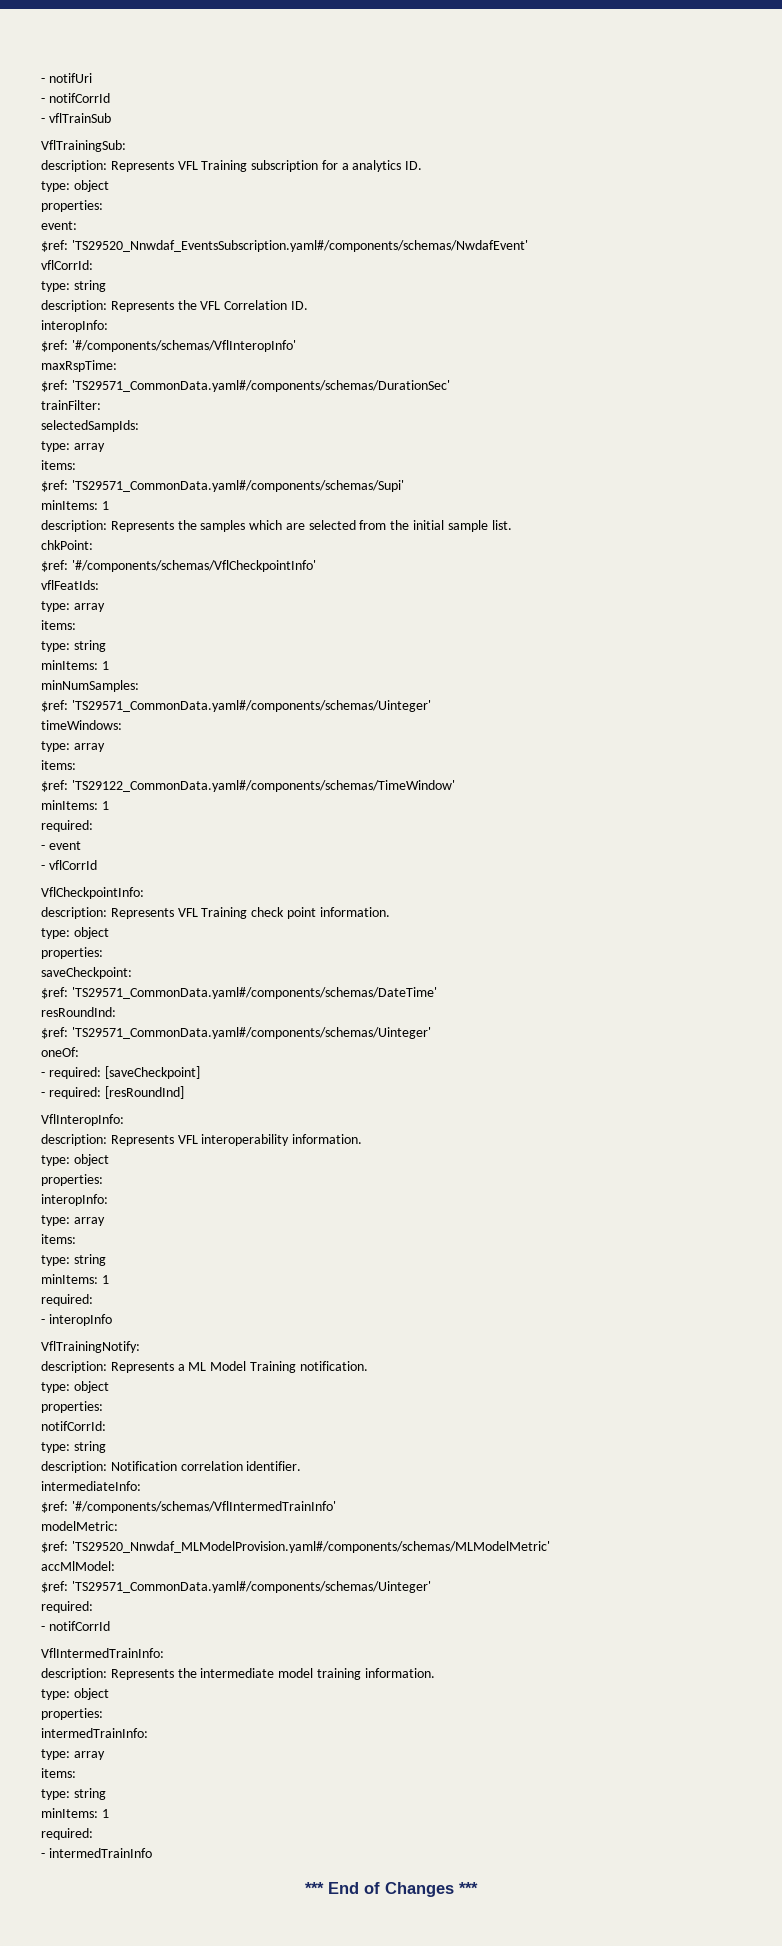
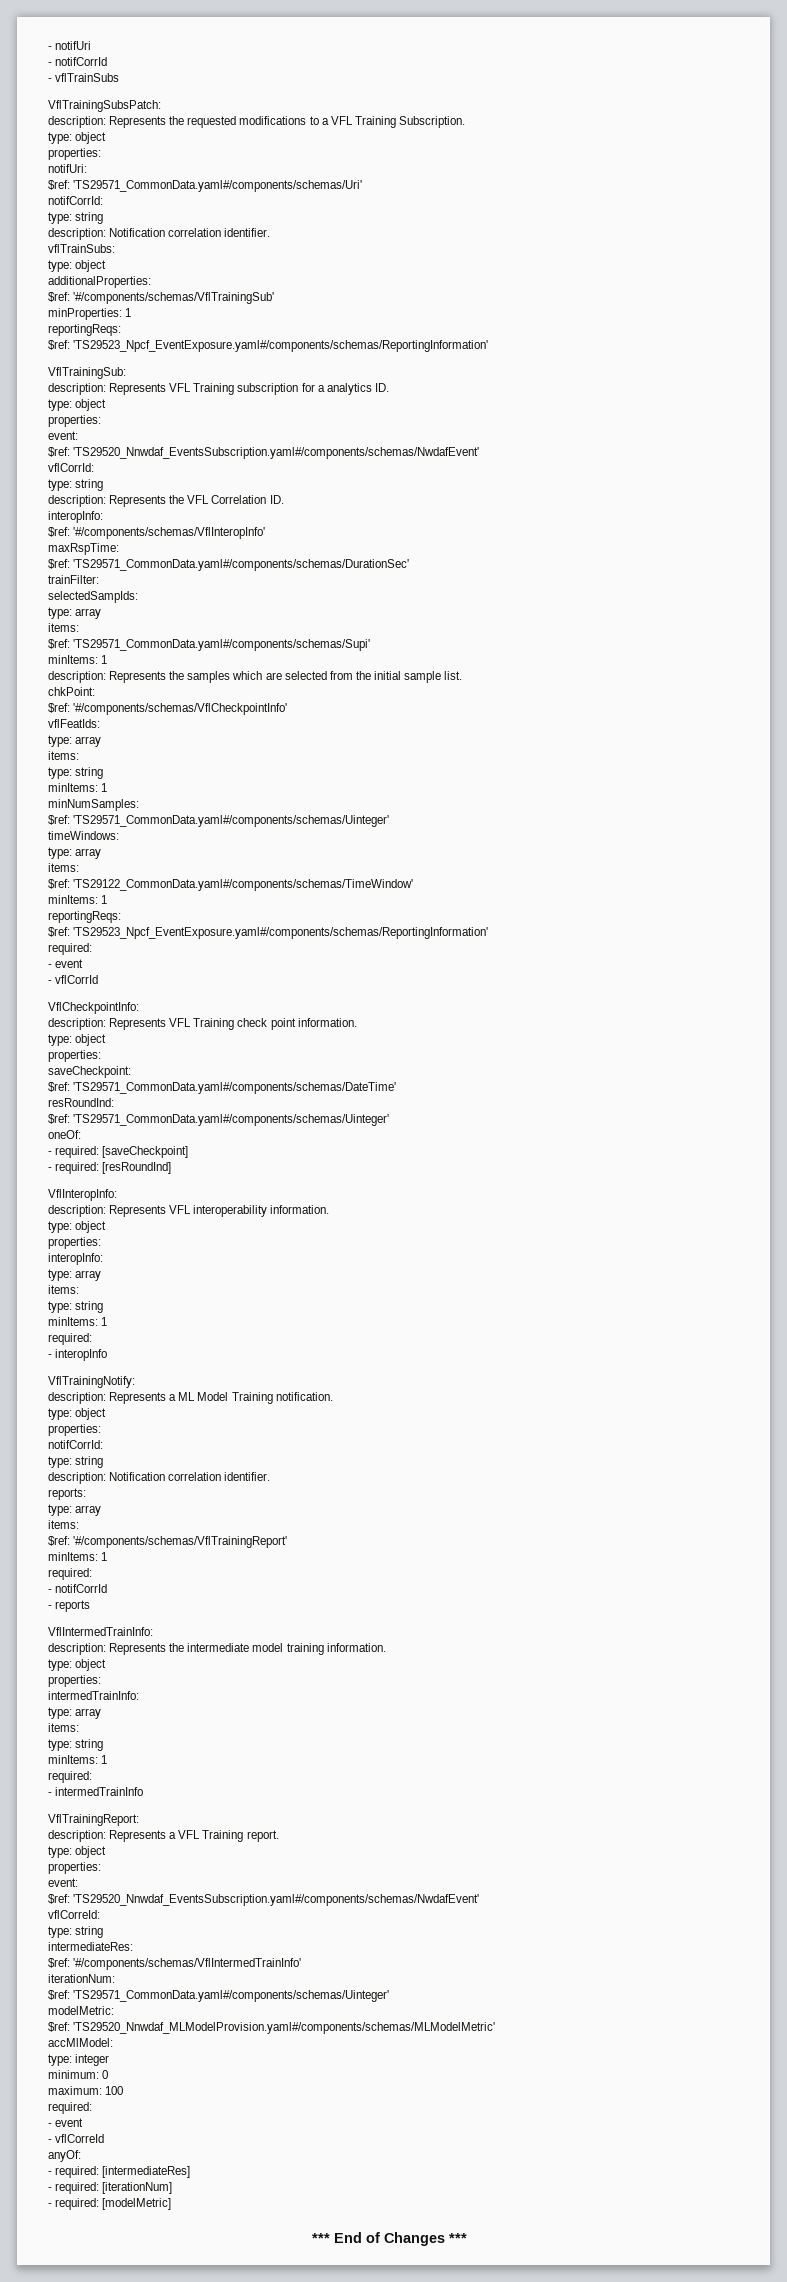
[48,113,111,123] vflTrainSub -> [55,73,120,82] [48,100,161,112] [48,116,465,128] [48,132,107,144] [48,148,101,160] [48,164,87,173] [48,180,363,192] [48,196,103,205] [48,212,104,224] [48,228,271,240] [48,244,115,253] [48,260,107,272] [48,276,151,288] [48,292,275,304] [48,308,132,320] [48,324,121,336] [48,340,489,352] vflTrainSubs // VflTrainingSubsPatch: // description: Represents the requested modifications to a VFL Training Subscription. // type: object // properties: // notifUri: // $ref: 'TS29571_CommonData.yaml#/components/schemas/Uri' // notifCorrId: // type: string // description: Notification correlation identifier. // vflTrainSubs: // type: object // additionalProperties: // $ref: '#/components/schemas/VflTrainingSub' // minProperties: 1 // reportingReqs: // $ref: 'TS29523_Npcf_EventExposure.yaml#/components/schemas/ReportingInformation'
(109, 805) none -> [48,911,121,923] [48,927,489,939] // reportingReqs: // $ref: 'TS29523_Npcf_EventExposure.yaml#/components/schemas/ReportingInformation'
[41,1481,141,1491] [41,1501,336,1513] [41,1521,118,1531] [41,1541,550,1553] [41,1561,115,1571] [41,1581,431,1593] intermediateInfo: // $ref: '#/components/schemas/VflIntermedTrainInfo' // modelMetric: // $ref: 'TS29520_Nnwdaf_MLModelProvision.yaml#/components/schemas/MLModelMetric' // accMlModel: // $ref: 'TS29571_CommonData.yaml#/components/schemas/Uinteger' -> [48,1488,86,1500] [48,1504,102,1516] [48,1520,79,1529] [48,1536,288,1548] [48,1552,108,1561] reports: // type: array // items: // $ref: '#/components/schemas/VflTrainingReport' // minItems: 1
(110, 1626) none -> [48,1600,91,1612] // - reports
(152, 1853) none -> [48,1814,139,1826] [48,1830,279,1842] [48,1846,107,1858] [48,1862,101,1874] [48,1878,78,1887] [48,1894,480,1906] [48,1910,100,1919] [48,1926,104,1938] [48,1942,133,1951] [48,1958,302,1970] [48,1974,115,1983] [48,1990,390,2002] [48,2006,114,2015] [48,2022,496,2034] [48,2038,113,2047] [48,2054,110,2066] [48,2070,109,2079] [48,2086,124,2095] [48,2102,92,2114] [48,2118,84,2127] [48,2134,105,2143] [48,2150,81,2162] [48,2166,191,2178] [48,2182,173,2194] [48,2198,172,2210] // VflTrainingReport: // description: Represents a VFL Training report. // type: object // properties: // event: // $ref: 'TS29520_Nnwdaf_EventsSubscription.yaml#/components/schemas/NwdafEvent' // vflCorreId: // type: string // intermediateRes: // $ref: '#/components/schemas/VflIntermedTrainInfo' // iterationNum: // $ref: 'TS29571_CommonData.yaml#/components/schemas/Uinteger' // modelMetric: // $ref: 'TS29520_Nnwdaf_MLModelProvision.yaml#/components/schemas/MLModelMetric' // accMlModel: // type: integer // minimum: 0 // maximum: 100 // required: // - event // - vflCorreId // anyOf: // - required: [intermediateRes] // - required: [iterationNum] // - required: [modelMetric]

